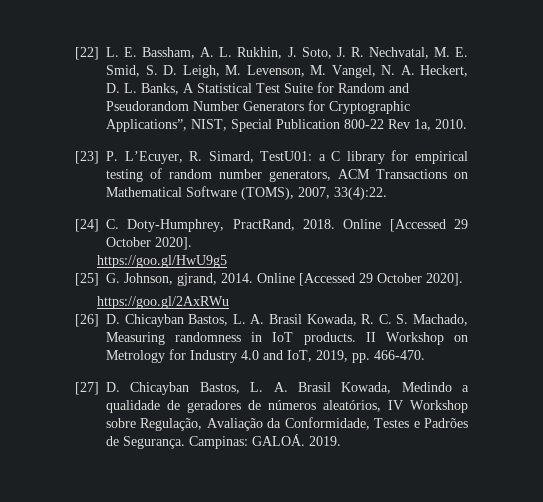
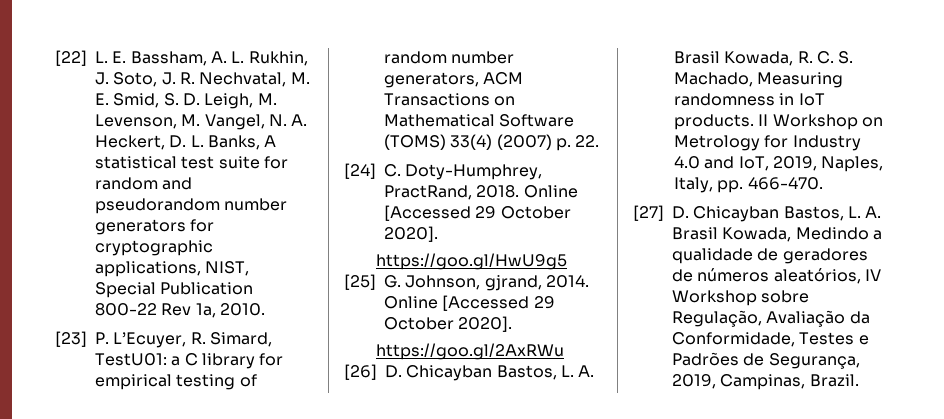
[197,82,409,93] [106,100,410,114] [106,119,187,132] Statistical Test Suite for Random and Pseudorandom Number Generators for Cryptographic Applications”, -> [95,156,288,169] [95,177,193,190] [95,198,288,214] [95,219,215,235] [95,240,213,256] [95,261,201,277] statistical test suite for random and pseudorandom number generators for cryptographic applications,
[241,187,387,200] (TOMS), 2007, 33(4):22. -> [384,134,600,151] (TOMS) 33(4) (2007) p. 22.
(348, 356) none -> [821,156,884,172] [674,177,713,193] Naples, Italy,
[123,434,341,449] Segurança. Campinas: GALOÁ. 2019. -> [768,353,860,369] [672,374,859,390] Segurança, 2019, Campinas, Brazil.

